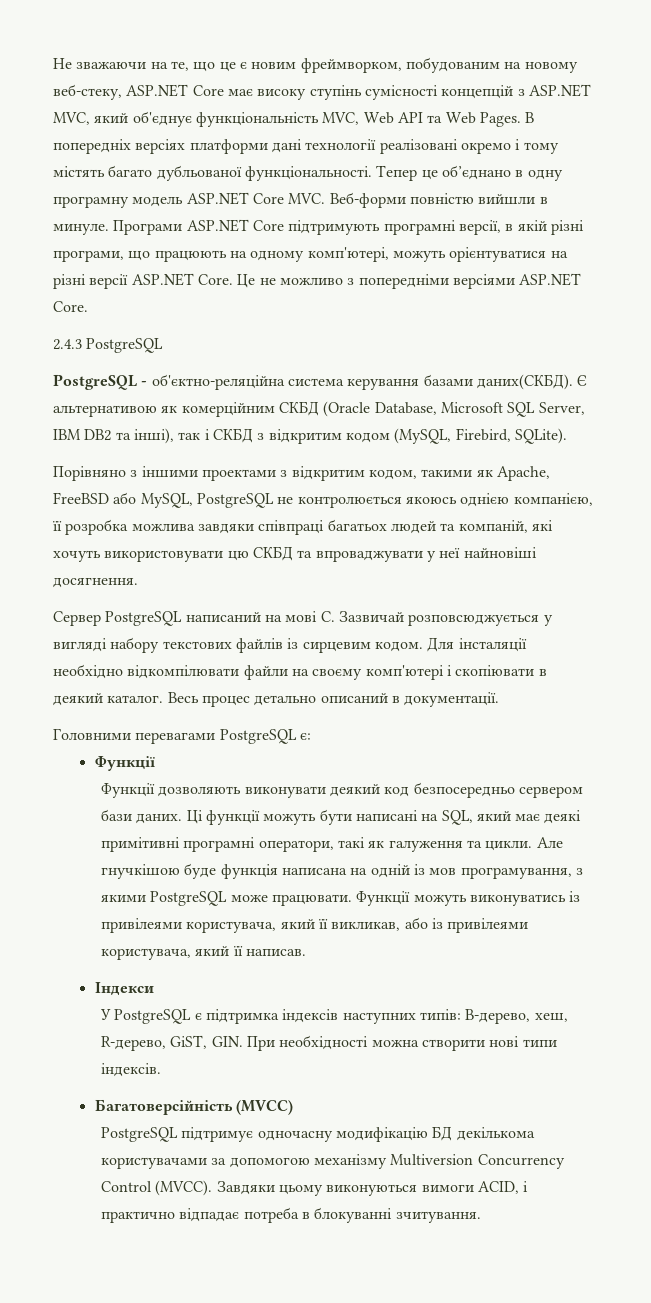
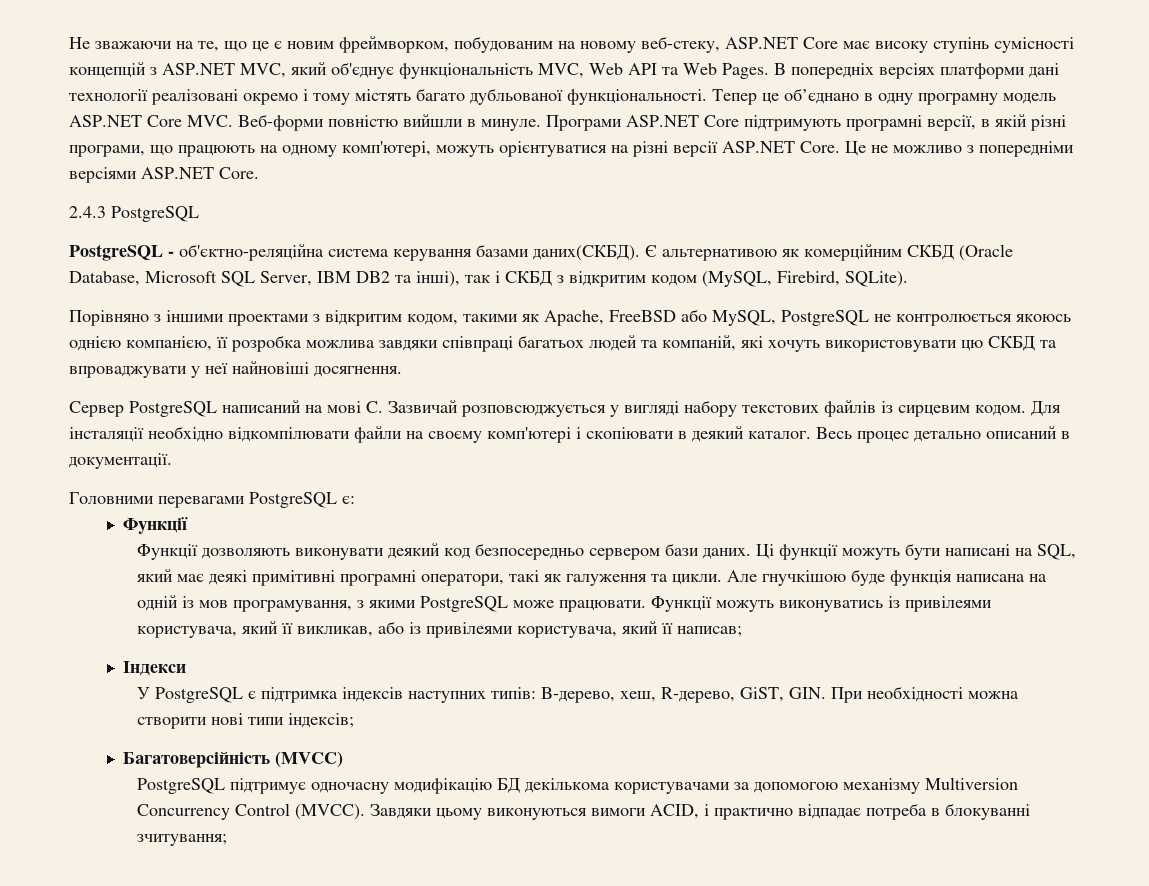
[245,949,306,956] написав. -> [677,626,743,637] написав;
[100,1063,161,1077] індексів. -> [288,713,355,728] індексів;
[395,1211,481,1223] зчитування. -> [137,834,228,846] зчитування;

